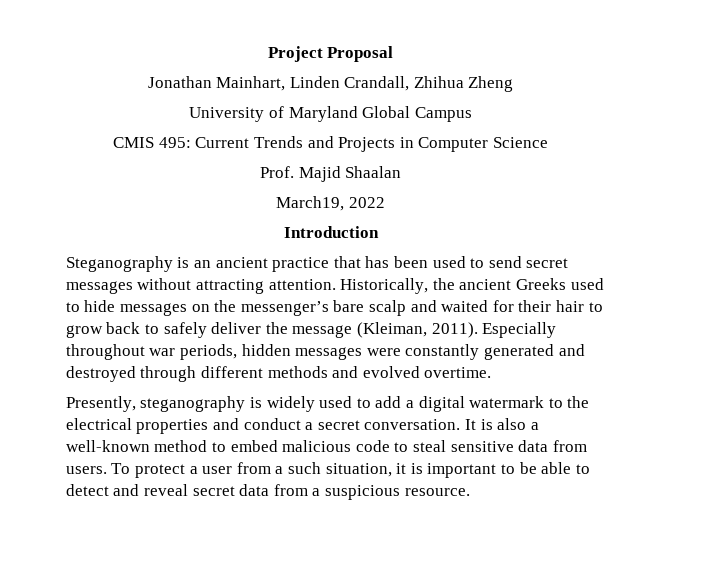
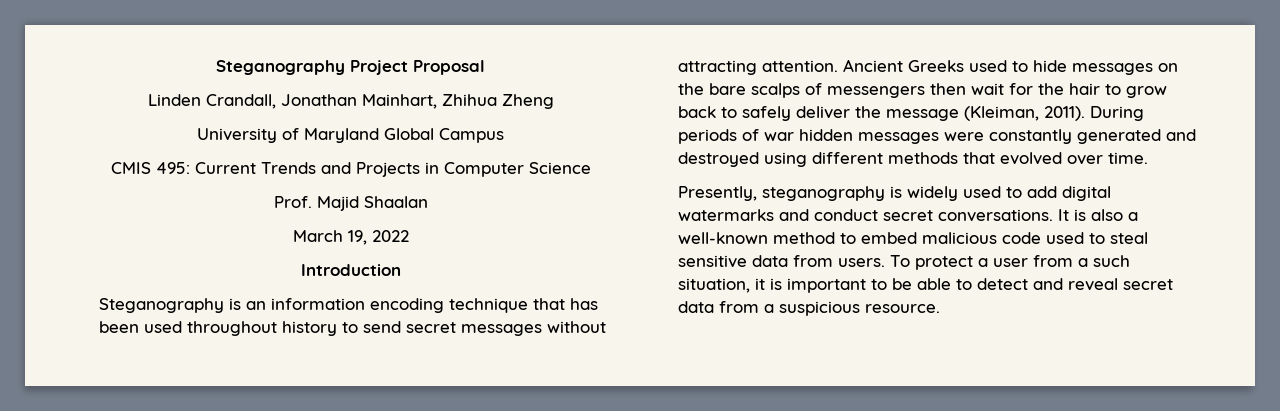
(267, 54) none -> [216,60,345,75] Steganography
[147,76,410,91] Jonathan Mainhart, Linden Crandall, -> [147,94,437,109] Linden Crandall, Jonathan Mainhart,
[276,196,345,211] March19, -> [292,230,367,245] March 19,
[215,257,330,272] ancient practice -> [271,298,529,313] information encoding technique
(466, 262) none -> [187,321,338,336] throughout history
[340,278,512,294] Historically, the ancient -> [843,59,904,72] Ancient
[240,300,552,316] messenger’s bare scalp and waited for their -> [709,83,1065,98] bare scalps of messengers then wait for the
[482,322,557,338] [65,344,238,360] Especially throughout war periods, -> [1090,106,1145,121] [678,129,795,144] During periods of war
[140,366,197,382] through -> [764,152,808,167] using
[332,366,492,378] and evolved overtime. -> [963,152,1149,165] that evolved over time.
[406,396,590,412] [65,418,461,434] a digital watermark to the electrical properties and conduct a secret conversation. -> [1062,186,1112,201] [678,209,1054,222] digital watermarks and conduct secret conversations.
(390, 446) none -> [1046,232,1085,244] used

